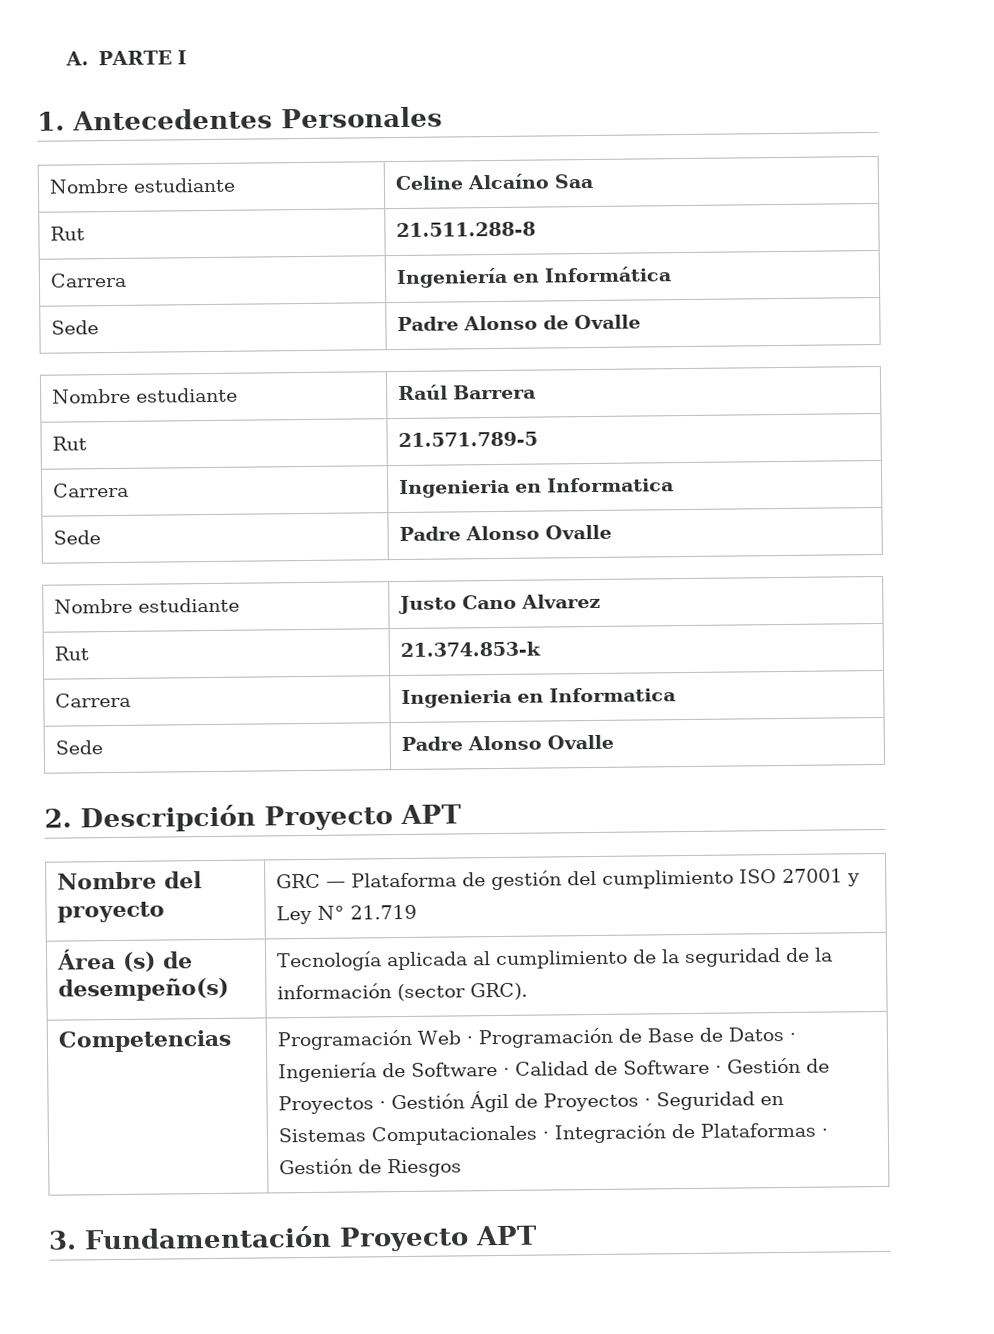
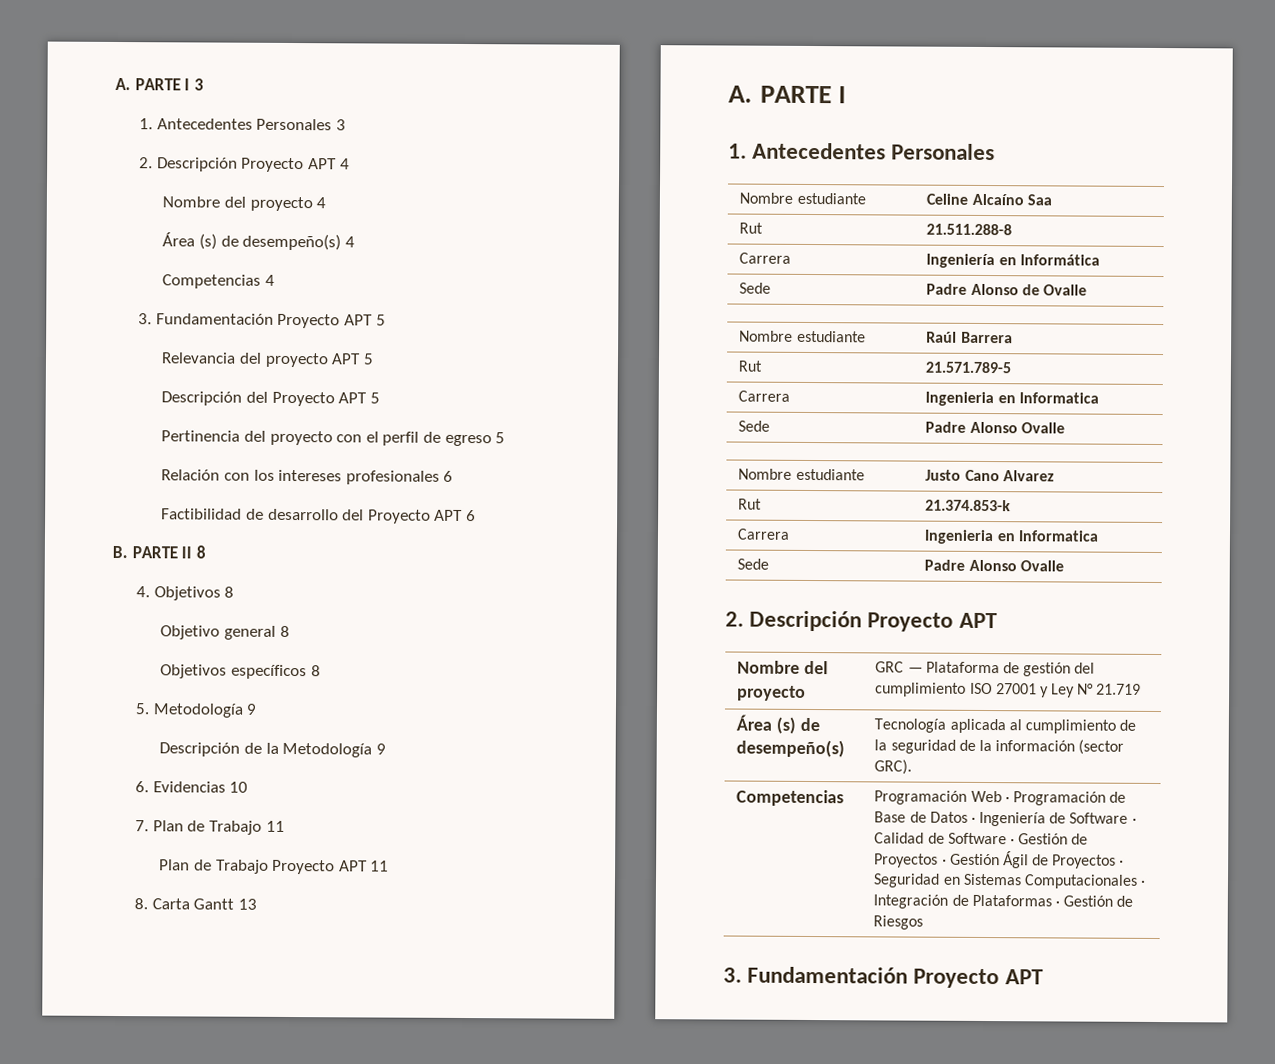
[65,50,187,66] A. PARTE I -> [115,77,204,91] [139,118,346,131] [139,157,350,173] [162,196,327,212] [162,232,355,251] [162,274,275,289] [138,313,386,329] [161,352,374,368] [161,391,380,407] [161,430,506,447] [161,469,454,485] [161,508,476,524] [112,545,206,559] [136,586,235,601] [160,625,290,640] [160,664,321,680] [135,703,258,718] [159,742,386,758] [135,781,249,793] [135,820,285,835] [159,859,390,875] [134,898,257,910] [728,85,846,104] A. PARTE I 3 // 1. Antecedentes Personales 3 // 2. Descripción Proyecto APT 4 // Nombre del proyecto 4 // Área (s) de desempeño(s) 4 // Competencias 4 // 3. Fundamentación Proyecto APT 5 // Relevancia del proyecto APT 5 // Descripción del Proyecto APT 5 // Pertinencia del proyecto con el perfil de egreso 5 // Relación con los intereses profesionales 6 // Factibilidad de desarrollo del Proyecto APT 6 // B. PARTE II 8 // 4. Objetivos 8 // Objetivo general 8 // Objetivos específicos 8 // 5. Metodología 9 // Descripción de la Metodología 9 // 6. Evidencias 10 // 7. Plan de Trabajo 11 // Plan de Trabajo Proyecto APT 11 // 8. Carta Gantt 13 // A. PARTE I

